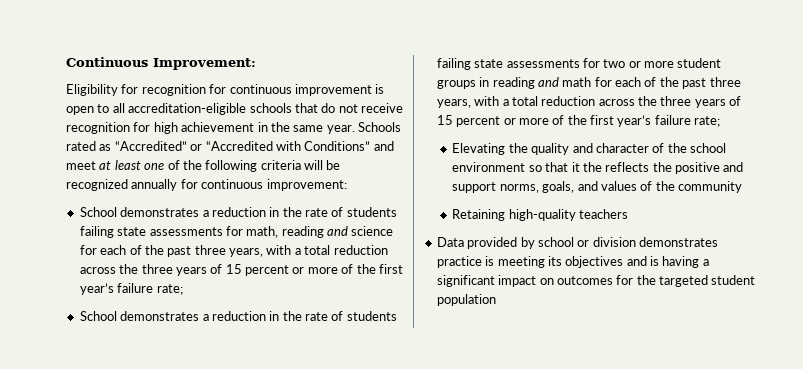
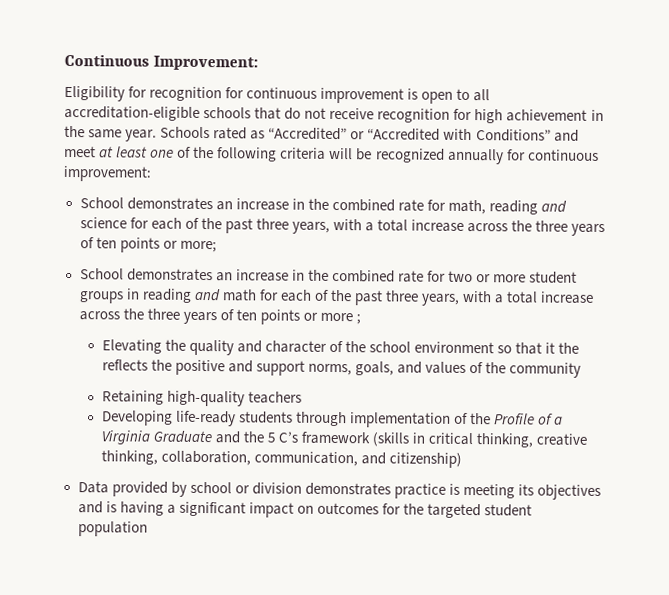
[202,207,397,217] [79,226,223,238] a reduction in the rate of students failing state assessments -> [215,198,424,212] an increase in the combined rate
[333,245,388,255] [79,264,403,276] [79,283,183,295] [79,311,397,321] [436,58,580,70] reduction across the three years of 15 percent or more of the first year’s failure rate; // School demonstrates a reduction in the rate of students failing state assessments -> [411,219,606,237] [79,237,217,253] [79,268,424,283] increase across the three years of ten points or more; // School demonstrates an increase in the combined rate
[541,96,742,108] [436,115,721,127] reduction across the three years of 15 percent or more of the first year’s failure rate; -> [540,291,595,304] [78,308,361,325] increase across the three years of ten points or more ;
(629, 214) none -> [101,410,564,428] [100,430,588,448] [100,450,462,468] // Developing life-ready students through implementation of the Profile of a Virginia Graduate and the 5 C’s framework (skills in critical thinking, creative thinking, collaboration, communication, and citizenship)

